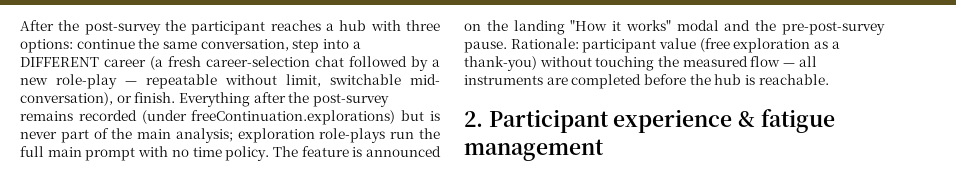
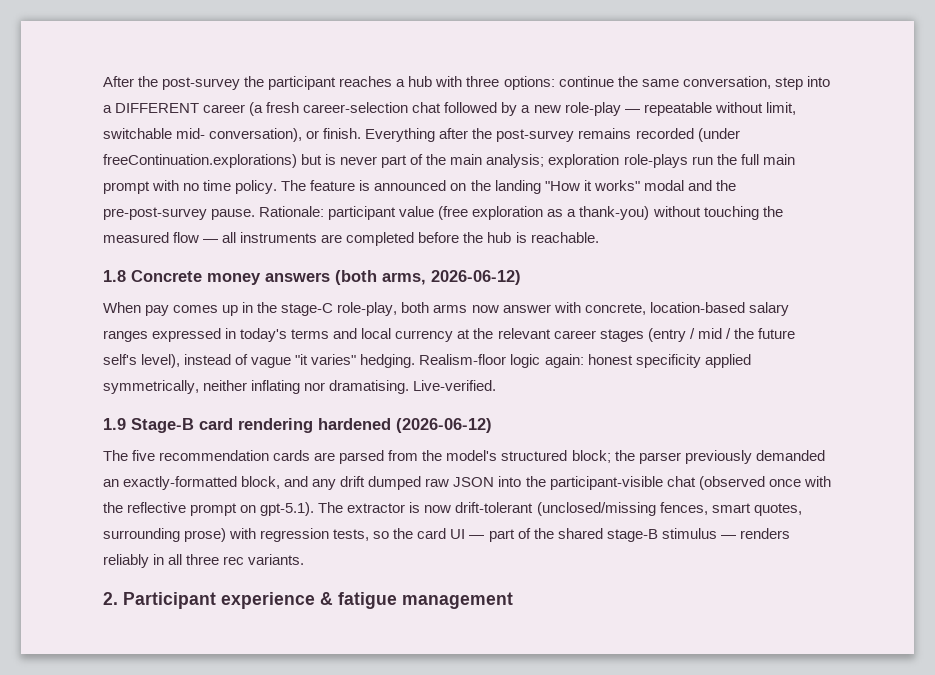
(829, 79) none -> [103,270,521,285] [103,302,789,316] [103,328,795,342] [103,354,751,368] [103,380,497,394] [103,418,492,433] [103,450,825,464] [103,476,831,490] [103,502,802,516] [103,528,790,542] [103,554,305,568] // 1.8 Concrete money answers (both arms, 2026-06-12) // When pay comes up in the stage-C role-play, both arms now answer with concrete, location-based salary ranges expressed in today's terms and local currency at the relevant career stages (entry / mid / the future self's level), instead of vague "it varies" hedging. Realism-floor logic again: honest specificity applied symmetrically, neither inflating nor dramatising. Live-verified. // 1.9 Stage-B card rendering hardened (2026-06-12) // The five recommendation cards are parsed from the model's structured block; the parser previously demanded an exactly-formatted block, and any drift dumped raw JSON into the participant-visible chat (observed once with the reflective prompt on gpt-5.1). The extractor is now drift-tolerant (unclosed/missing fences, smart quotes, surrounding prose) with regression tests, so the card UI — part of the shared stage-B stimulus — renders reliably in all three rec variants.

